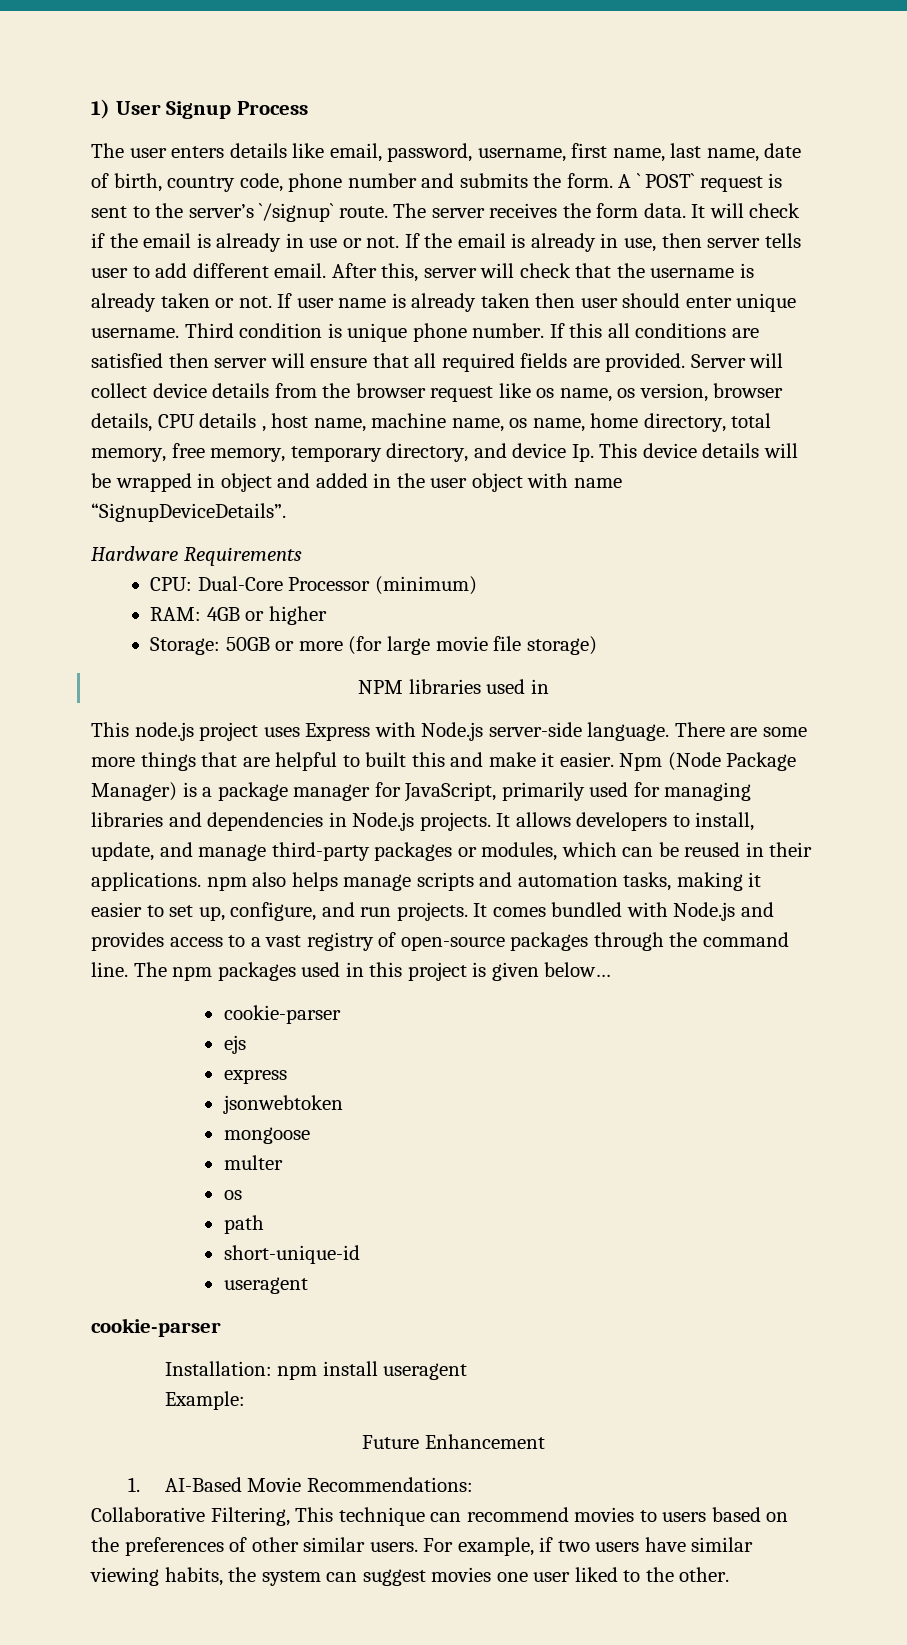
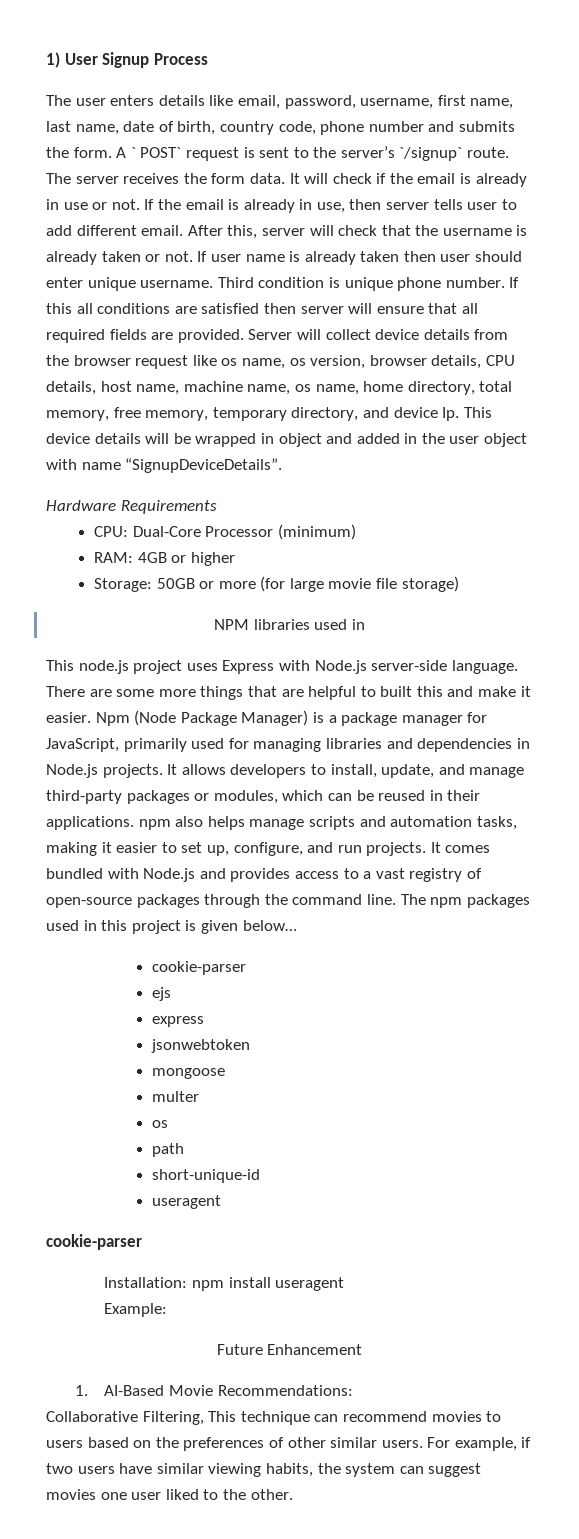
[199,413,266,432] details , -> [46,381,96,395] details,

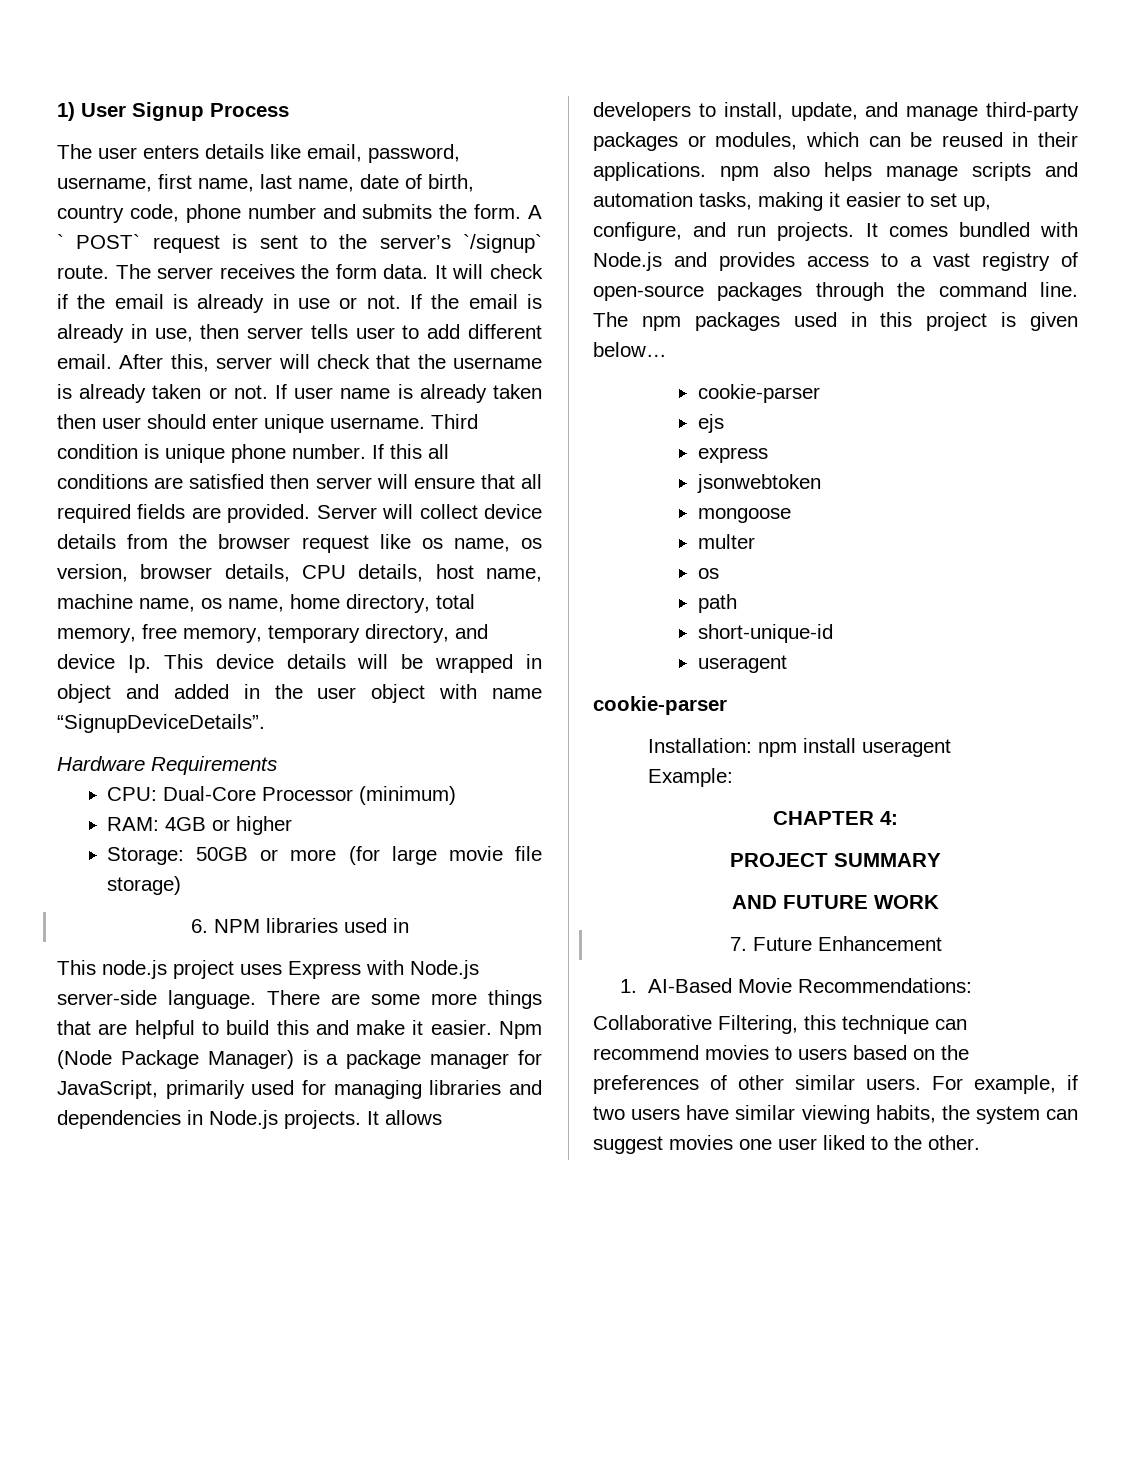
(459, 584) none -> [190,919,208,933] 6.
[380,686,413,697] built -> [226,1020,270,1035] build
(168, 1310) none -> [773,811,898,825] [730,853,941,867] [732,895,939,909] [729,937,747,951] CHAPTER 4: // PROJECT SUMMARY // AND FUTURE WORK // 7.
[208,1411,237,1422] This -> [804,1015,836,1030] this

